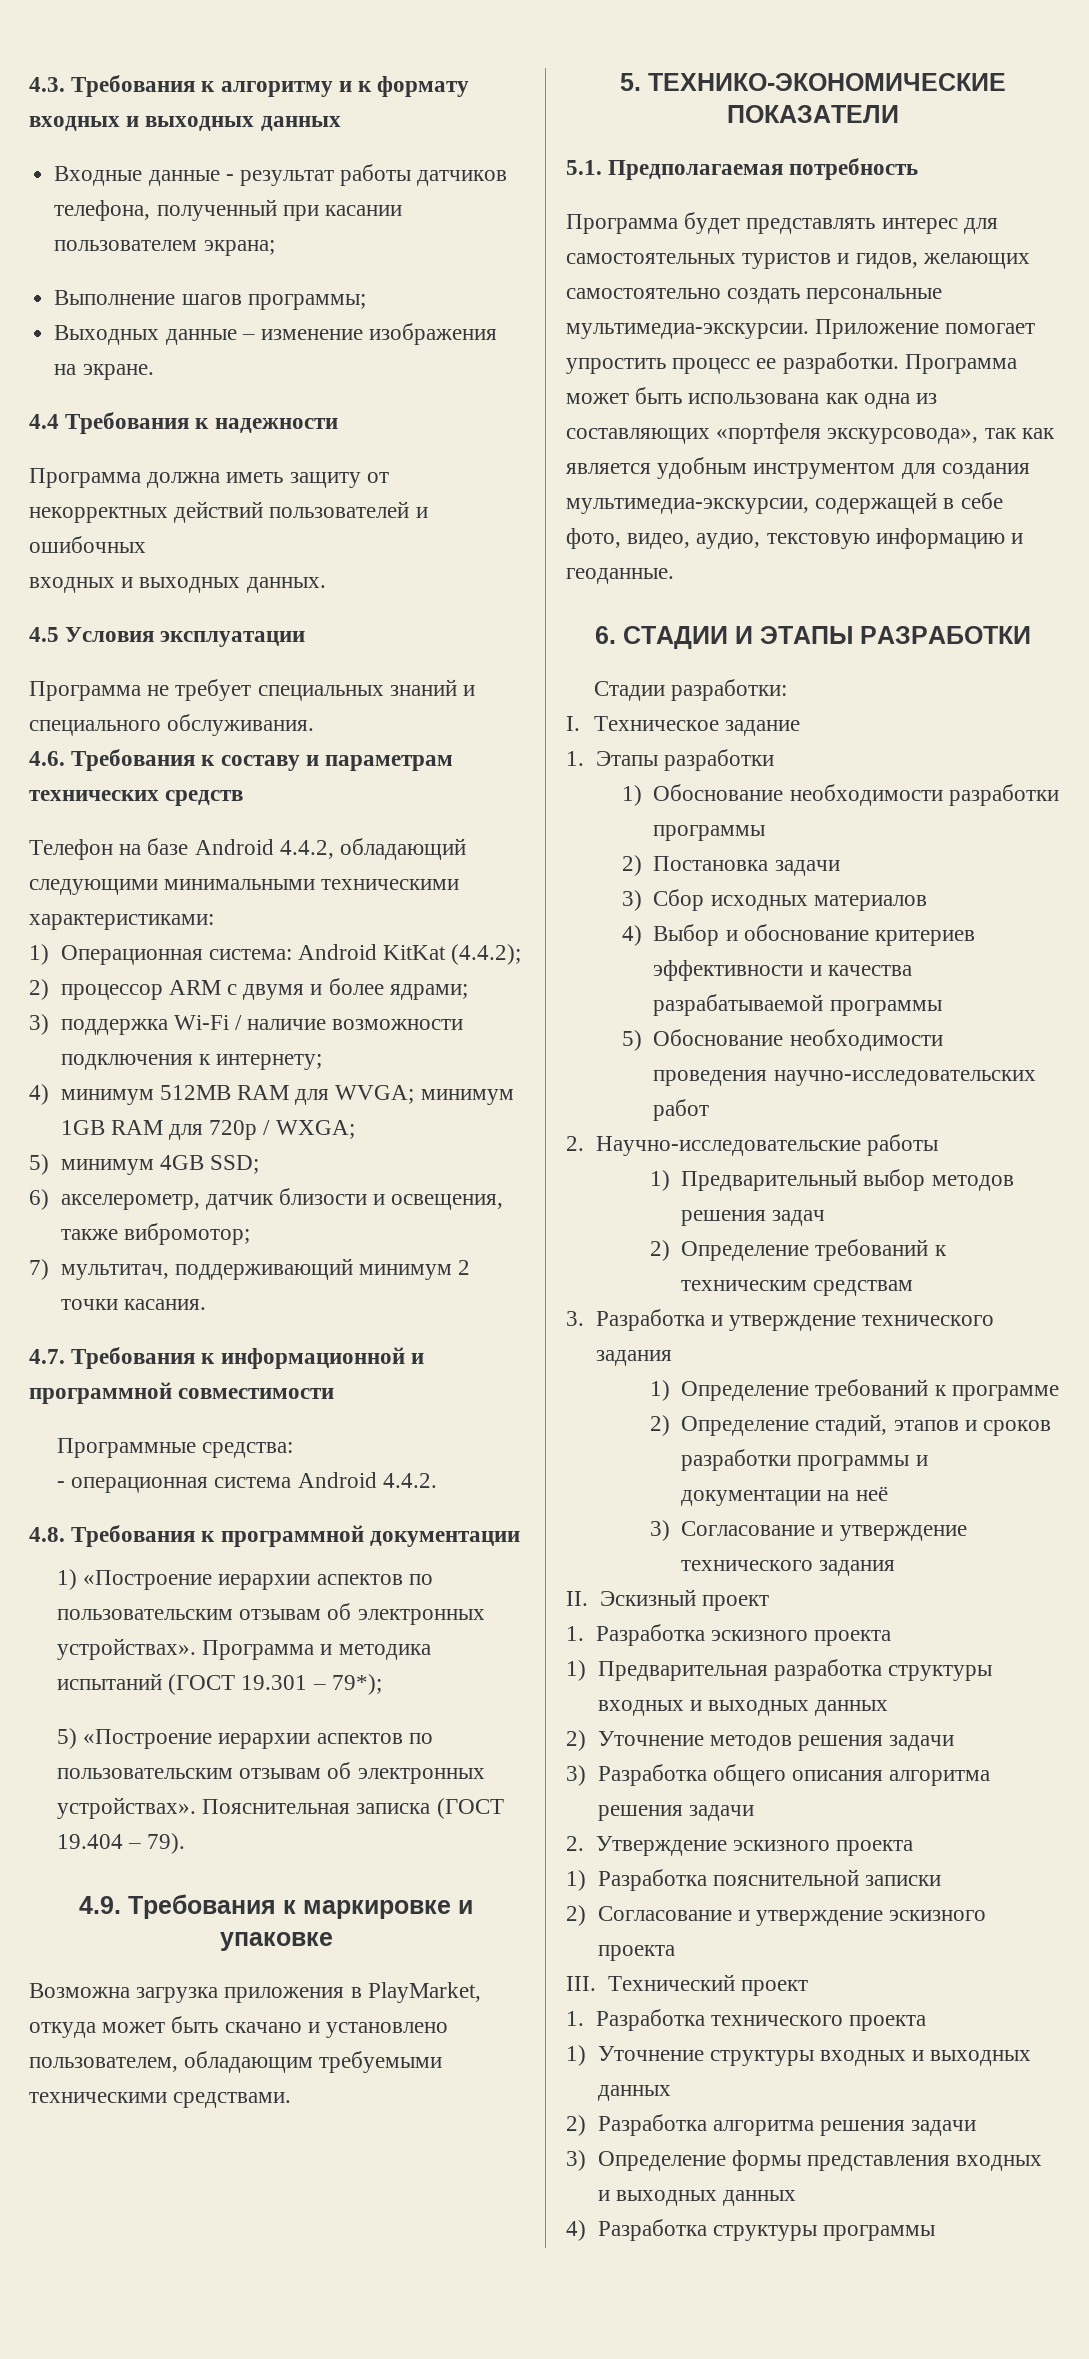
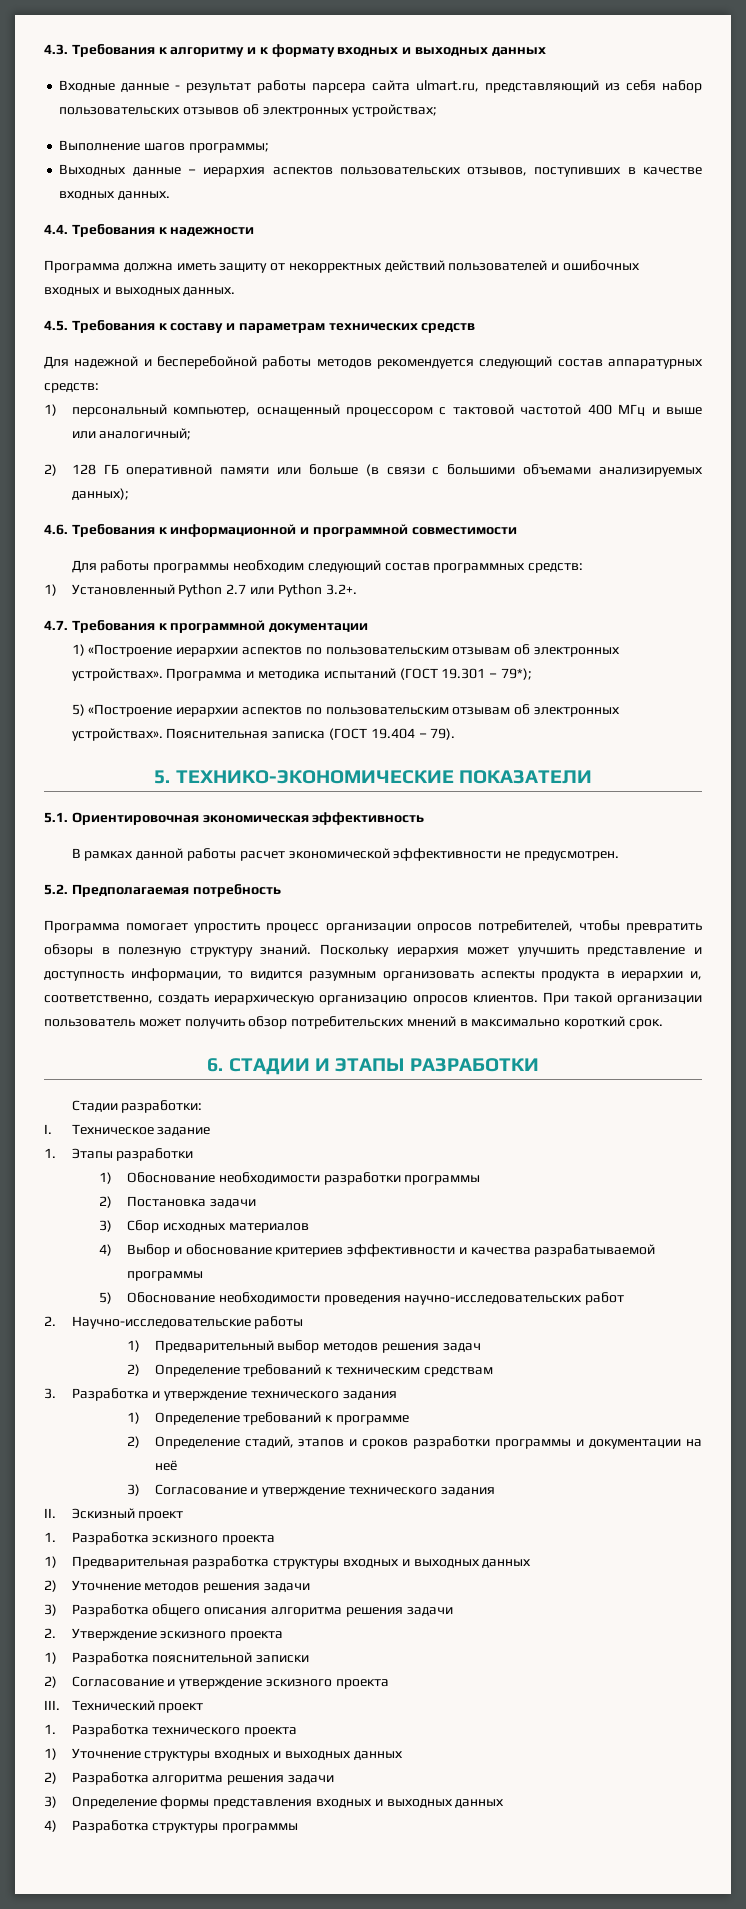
[417,170,508,186] [54,199,402,221] [54,240,275,256] датчиков телефона, полученный при касании пользователем экрана; -> [312,80,702,93] [59,104,437,117] парсера сайта ulmart.ru, представляющий из себя набор пользовательских отзывов об электронных устройствах;
[260,323,498,345] [54,364,154,380] [29,414,59,429] изменение изображения на экране. // 4.4 -> [203,167,702,177] [59,191,171,200] [44,224,68,234] иерархия аспектов пользовательских отзывов, поступивших в качестве входных данных. // 4.4.
[29,627,306,647] [29,679,476,701] [29,714,315,736] [29,751,65,766] 4.5 Условия эксплуатации // Программа не требует специальных знаний и специального обслуживания. // 4.6. -> [44,320,68,331] 4.5.
[29,838,467,860] [29,879,460,895] [29,914,214,930] [29,944,522,965] [29,978,468,1000] [29,1014,464,1035] [60,1054,322,1070] [29,1084,514,1105] [60,1120,355,1140] [29,1154,259,1175] [29,1188,504,1210] [60,1223,250,1245] [29,1258,471,1280] [60,1299,206,1310] [29,1349,65,1364] Телефон на базе Android 4.4.2, обладающий следующими минимальными техническими характеристиками: // 1) Операционная система: Android KitKat (4.4.2); // 2) процессор ARM с двумя и более ядрами; // 3) поддержка Wi-Fi / наличие возможности подключения к интернету; // 4) минимум 512MB RAM для WVGA; минимум 1GB RAM для 720p / WXGA; // 5) минимум 4GB SSD; // 6) акселерометр, датчик близости и освещения, также вибромотор; // 7) мультитач, поддерживающий минимум 2 точки касания. // 4.7. -> [44,356,703,369] [44,383,99,393] [44,404,702,417] [71,428,192,440] [44,464,704,477] [71,488,129,500] [44,524,68,535] Для надежной и бесперебойной работы методов рекомендуется следующий состав аппаратурных средств: // 1) персональный компьютер, оснащенный процессором с тактовой частотой 400 MГц и выше или аналогичный; // 2) 128 ГБ оперативной памяти или больше (в связи с большими объемами анализируемых данных); // 4.6.
[56,1438,294,1458] [56,1472,437,1493] [29,1527,65,1542] Программные средства: // - операционная система Android 4.4.2. // 4.8. -> [71,560,584,573] [44,584,357,597] [44,620,68,630] Для работы программы необходим следующий состав программных средств: // 1) Установленный Python 2.7 или Python 3.2+. // 4.7.
[79,1894,473,1919] [219,1932,333,1951] [29,1982,481,2003] [29,2016,449,2038] [29,2051,443,2073] [29,2092,292,2108] [620,73,1006,91] [727,105,899,123] [566,158,919,180] [566,212,998,234] [566,253,1030,269] [566,288,943,304] [566,319,1036,339] [566,352,1017,374] [566,387,938,409] [566,423,1055,444] [566,457,1030,479] [566,492,1003,514] [566,528,1024,549] [566,568,674,584] 4.9. Требования к маркировке и упаковке // Возможна загрузка приложения в PlayMarket, откуда может быть скачано и установлено пользователем, обладающим требуемыми техническими средствами. // 5. ТЕХНИКО-ЭКОНОМИЧЕСКИЕ ПОКАЗАТЕЛИ // 5.1. Предполагаемая потребность // Программа будет представлять интерес для самостоятельных туристов и гидов, желающих самостоятельно создать персональные мультимедиа-экскурсии. Приложение помогает упростить процесс ее разработки. Программа может быть использована как одна из составляющих «портфеля экскурсовода», так как является удобным инструментом для создания мультимедиа-экскурсии, содержащей в себе фото, видео, аудио, текстовую информацию и геоданные. -> [154,770,592,784] [44,812,425,825] [71,848,619,861] [44,884,281,897] [44,920,702,933] [44,944,703,957] [44,968,703,981] [44,992,702,1005] [44,1016,664,1029] 5. ТЕХНИКО-ЭКОНОМИЧЕСКИЕ ПОКАЗАТЕЛИ // 5.1. Ориентировочная экономическая эффективность // В рамках данной работы расчет экономической эффективности не предусмотрен. // 5.2. Предполагаемая потребность // Программа помогает упростить процесс организации опросов потребителей, чтобы превратить обзоры в полезную структуру знаний. Поскольку иерархия может улучшить представление и доступность информации, то видится разумным организовать аспекты продукта в иерархии и, соответственно, создать иерархическую организацию опросов клиентов. При такой организации пользователь может получить обзор потребительских мнений в максимально короткий срок.

